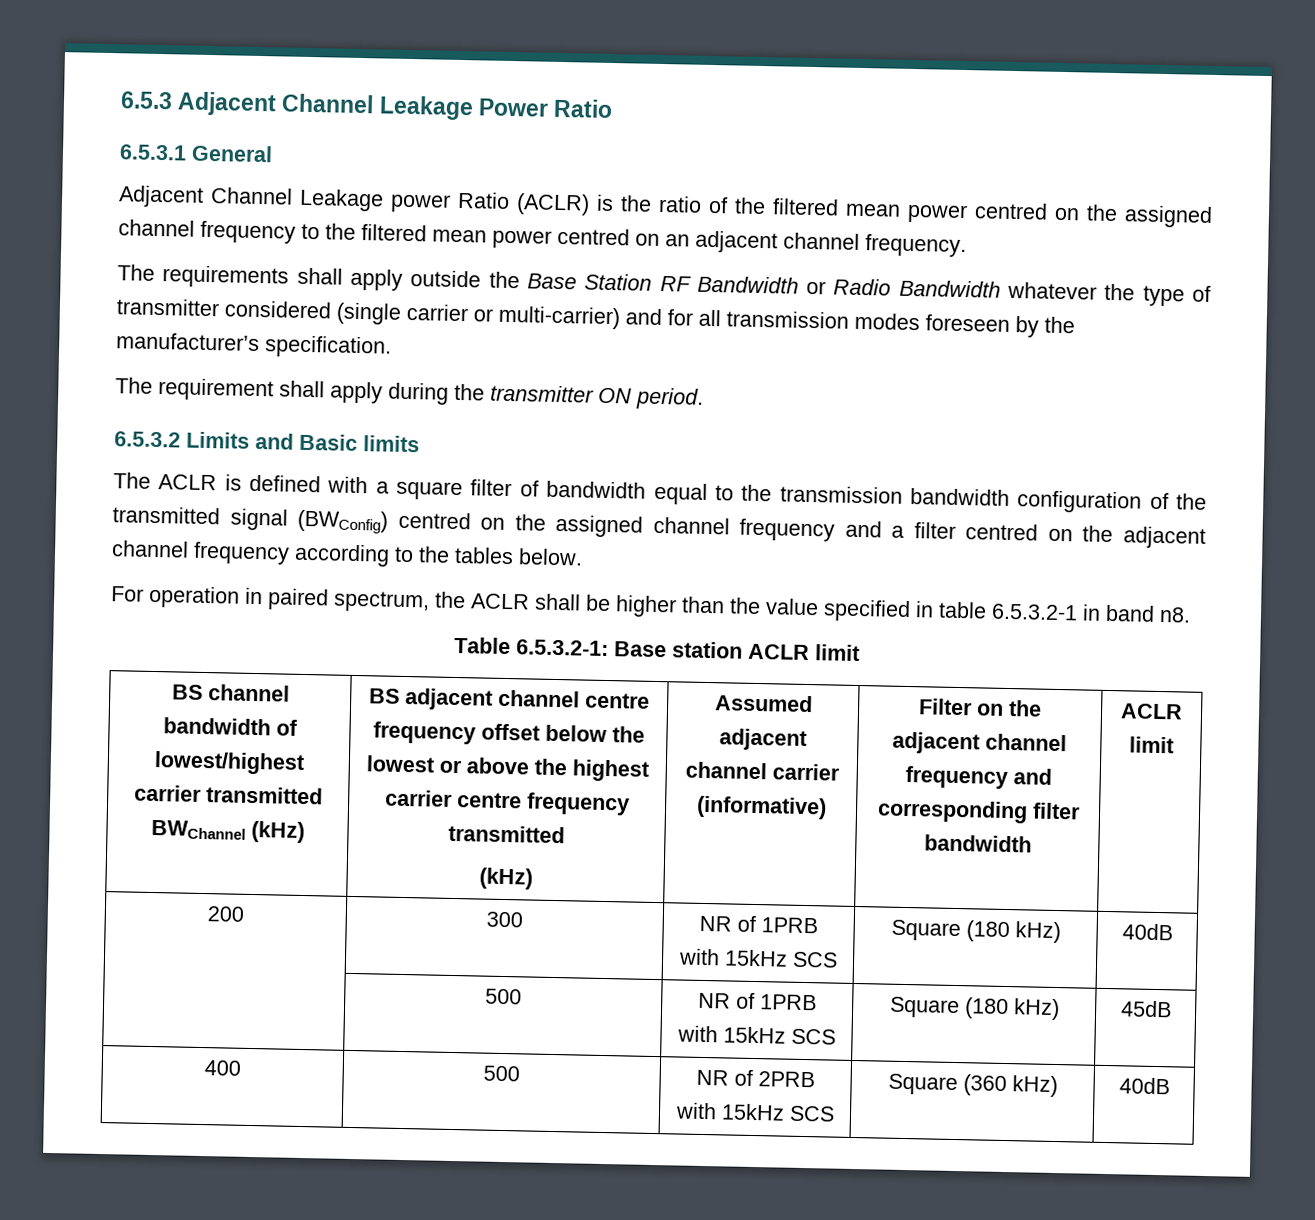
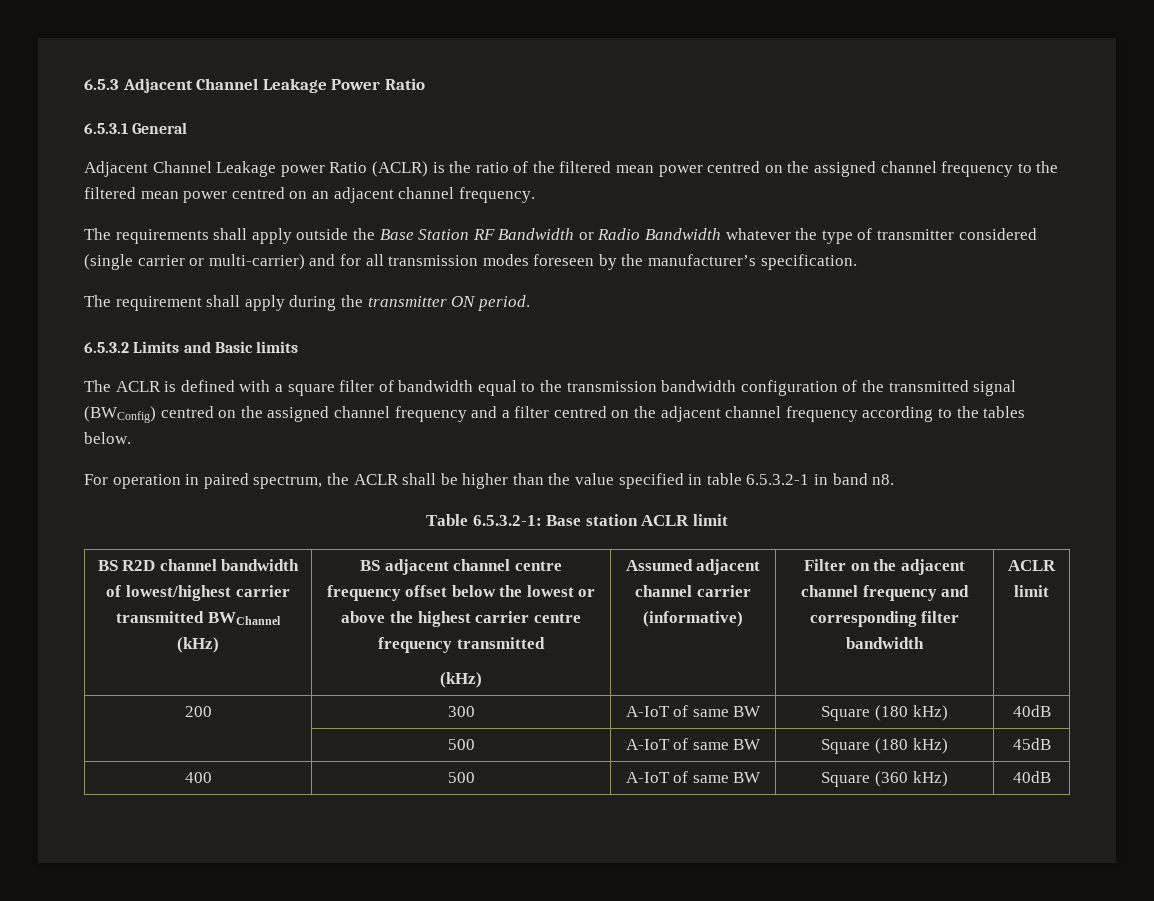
(203, 692) none -> [122,560,156,571] R2D
[699,915,818,934] [677,948,838,968] NR of 1PRB with 15kHz SCS -> [625,705,762,717] A-IoT of same BW
[698,992,817,1011] [676,1025,836,1045] NR of 1PRB with 15kHz SCS -> [625,738,762,750] A-IoT of same BW
[696,1069,815,1088] [674,1102,835,1122] NR of 2PRB with 15kHz SCS -> [625,771,762,783] A-IoT of same BW

